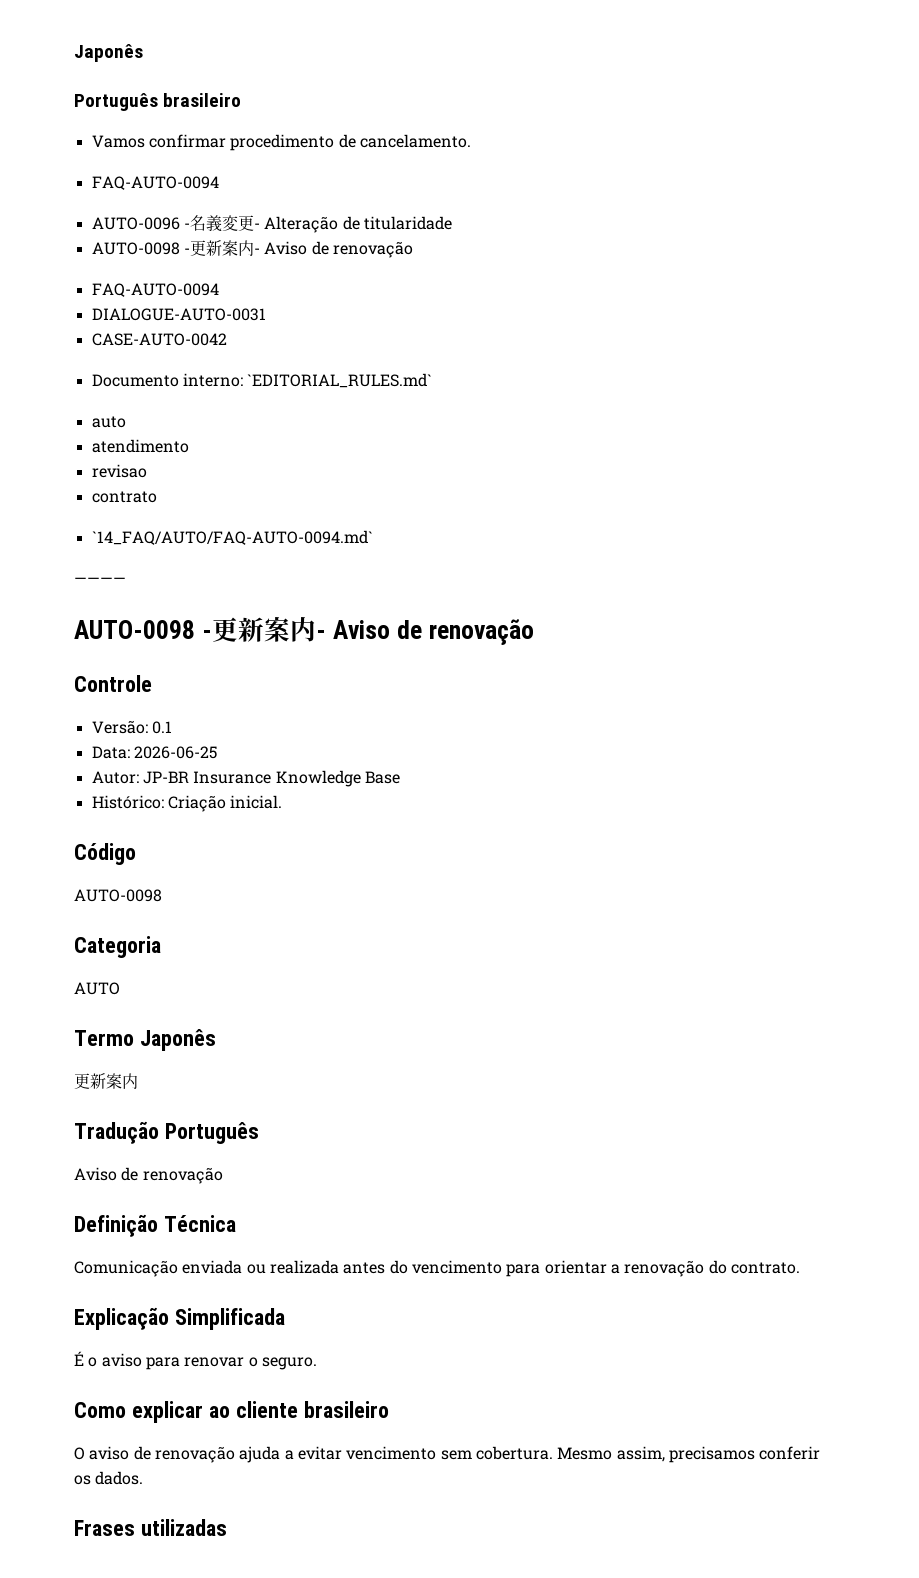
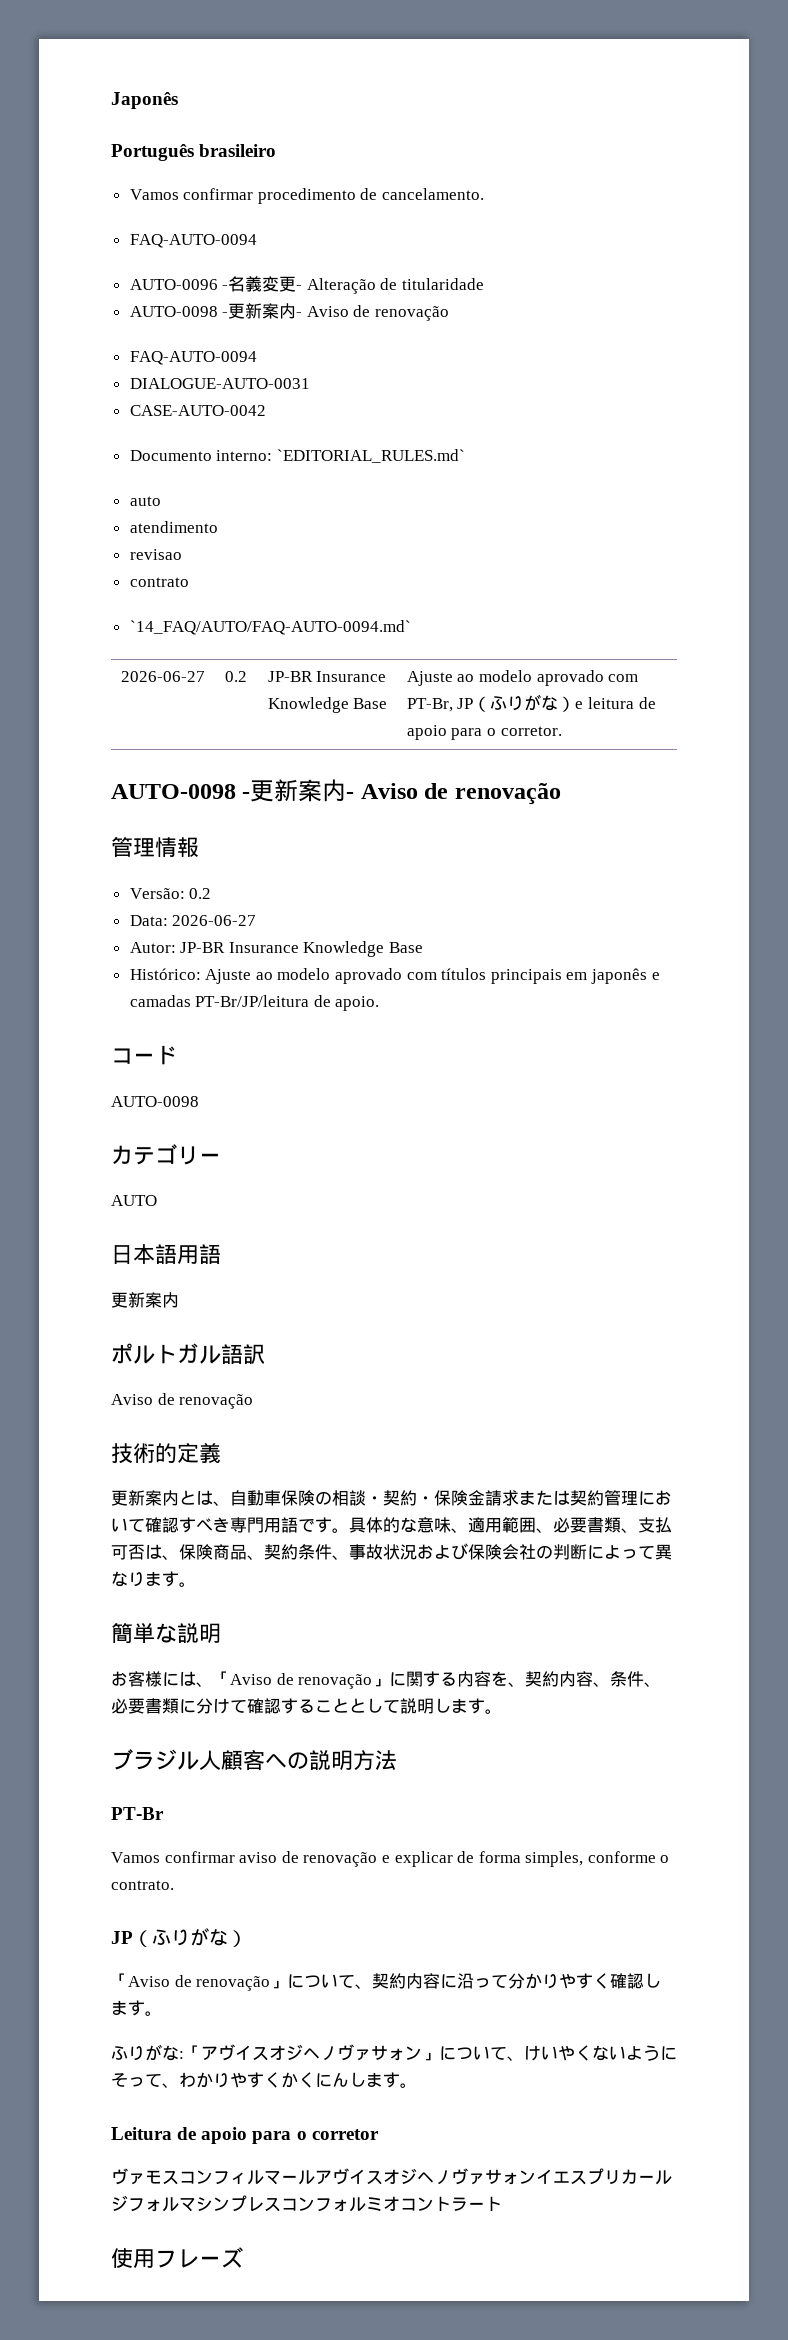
[74,577,126,584] [74,617,534,645] [74,675,152,692] // ———— // AUTO-0098 -更新案内- Aviso de renovação // Controle -> [120,671,205,682] [224,671,247,682] [267,671,387,682] [267,697,388,713] [406,670,639,686] [406,694,656,712] [406,725,562,740] [111,779,561,805] [111,837,199,857] // 2026-06-27 | 0.2 | JP-BR Insurance Knowledge Base | Ajuste ao modelo aprovado com PT-Br, JP（ふりがな）e leitura de apoio para o corretor. // AUTO-0098 -更新案内- Aviso de renovação // 管理情報
[151,721,172,734] 0.1 -> [189,888,212,899] 0.2
[133,746,217,759] 2026-06-25 -> [172,915,257,926] 2026-06-27
[167,795,283,812] [74,843,136,865] Criação inicial. // Código -> [205,968,660,984] [129,995,380,1011] [111,1045,177,1065] Ajuste ao modelo aprovado com títulos principais em japonês e camadas PT-Br/JP/leitura de apoio. // コード
[74,936,161,958] Categoria -> [111,1144,221,1165] カテゴリー
[74,1029,216,1051] Termo Japonês -> [111,1244,221,1264] 日本語用語
[74,1121,259,1144] [74,1167,223,1184] [74,1214,236,1237] [74,1260,800,1277] [74,1307,285,1330] [74,1351,317,1370] [74,1401,389,1423] [74,1446,821,1463] [74,1471,144,1485] [74,1519,227,1536] Tradução Português // Aviso de renovação // Definição Técnica // Comunicação enviada ou realizada antes do vencimento para orientar a renovação do contrato. // Explicação Simplificada // É o aviso para renovar o seguro. // Como explicar ao cliente brasileiro // O aviso de renovação ajuda a evitar vencimento sem cobertura. Mesmo assim, precisamos conferir os dados. // Frases utilizadas -> [111,1343,265,1365] [111,1393,254,1409] [111,1442,221,1464] [111,1490,672,1506] [111,1517,672,1533] [111,1543,672,1560] [111,1571,196,1587] [111,1623,221,1644] [111,1671,662,1689] [111,1698,502,1714] [111,1749,397,1771] [111,1807,164,1820] [111,1851,670,1867] [111,1880,174,1890] [111,1928,247,1947] [111,1973,662,1991] [111,2000,162,2016] [111,2044,677,2061] [111,2072,417,2088] [111,2127,379,2144] [111,2168,672,2185] [111,2195,502,2212] [111,2247,243,2268] ポルトガル語訳 // Aviso de renovação // 技術的定義 // 更新案内とは、自動車保険の相談・契約・保険金請求または契約管理において確認すべき専門用語です。具体的な意味、適用範囲、必要書類、支払可否は、保険商品、契約条件、事故状況および保険会社の判断によって異なります。 // 簡単な説明 // お客様には、「Aviso de renovação」に関する内容を、契約内容、条件、必要書類に分けて確認することとして説明します。 // ブラジル人顧客への説明方法 // PT-Br // Vamos confirmar aviso de renovação e explicar de forma simples, conforme o contrato. // JP（ふりがな） // 「Aviso de renovação」について、契約内容に沿って分かりやすく確認します。 // ふりがな:「アヴイスオジヘノヴァサォン」について、けいやくないようにそって、わかりやすくかくにんします。 // Leitura de apoio para o corretor // ヴァモスコンフィルマールアヴイスオジヘノヴァサォンイエスプリカールジフォルマシンプレスコンフォルミオコントラート // 使用フレーズ

